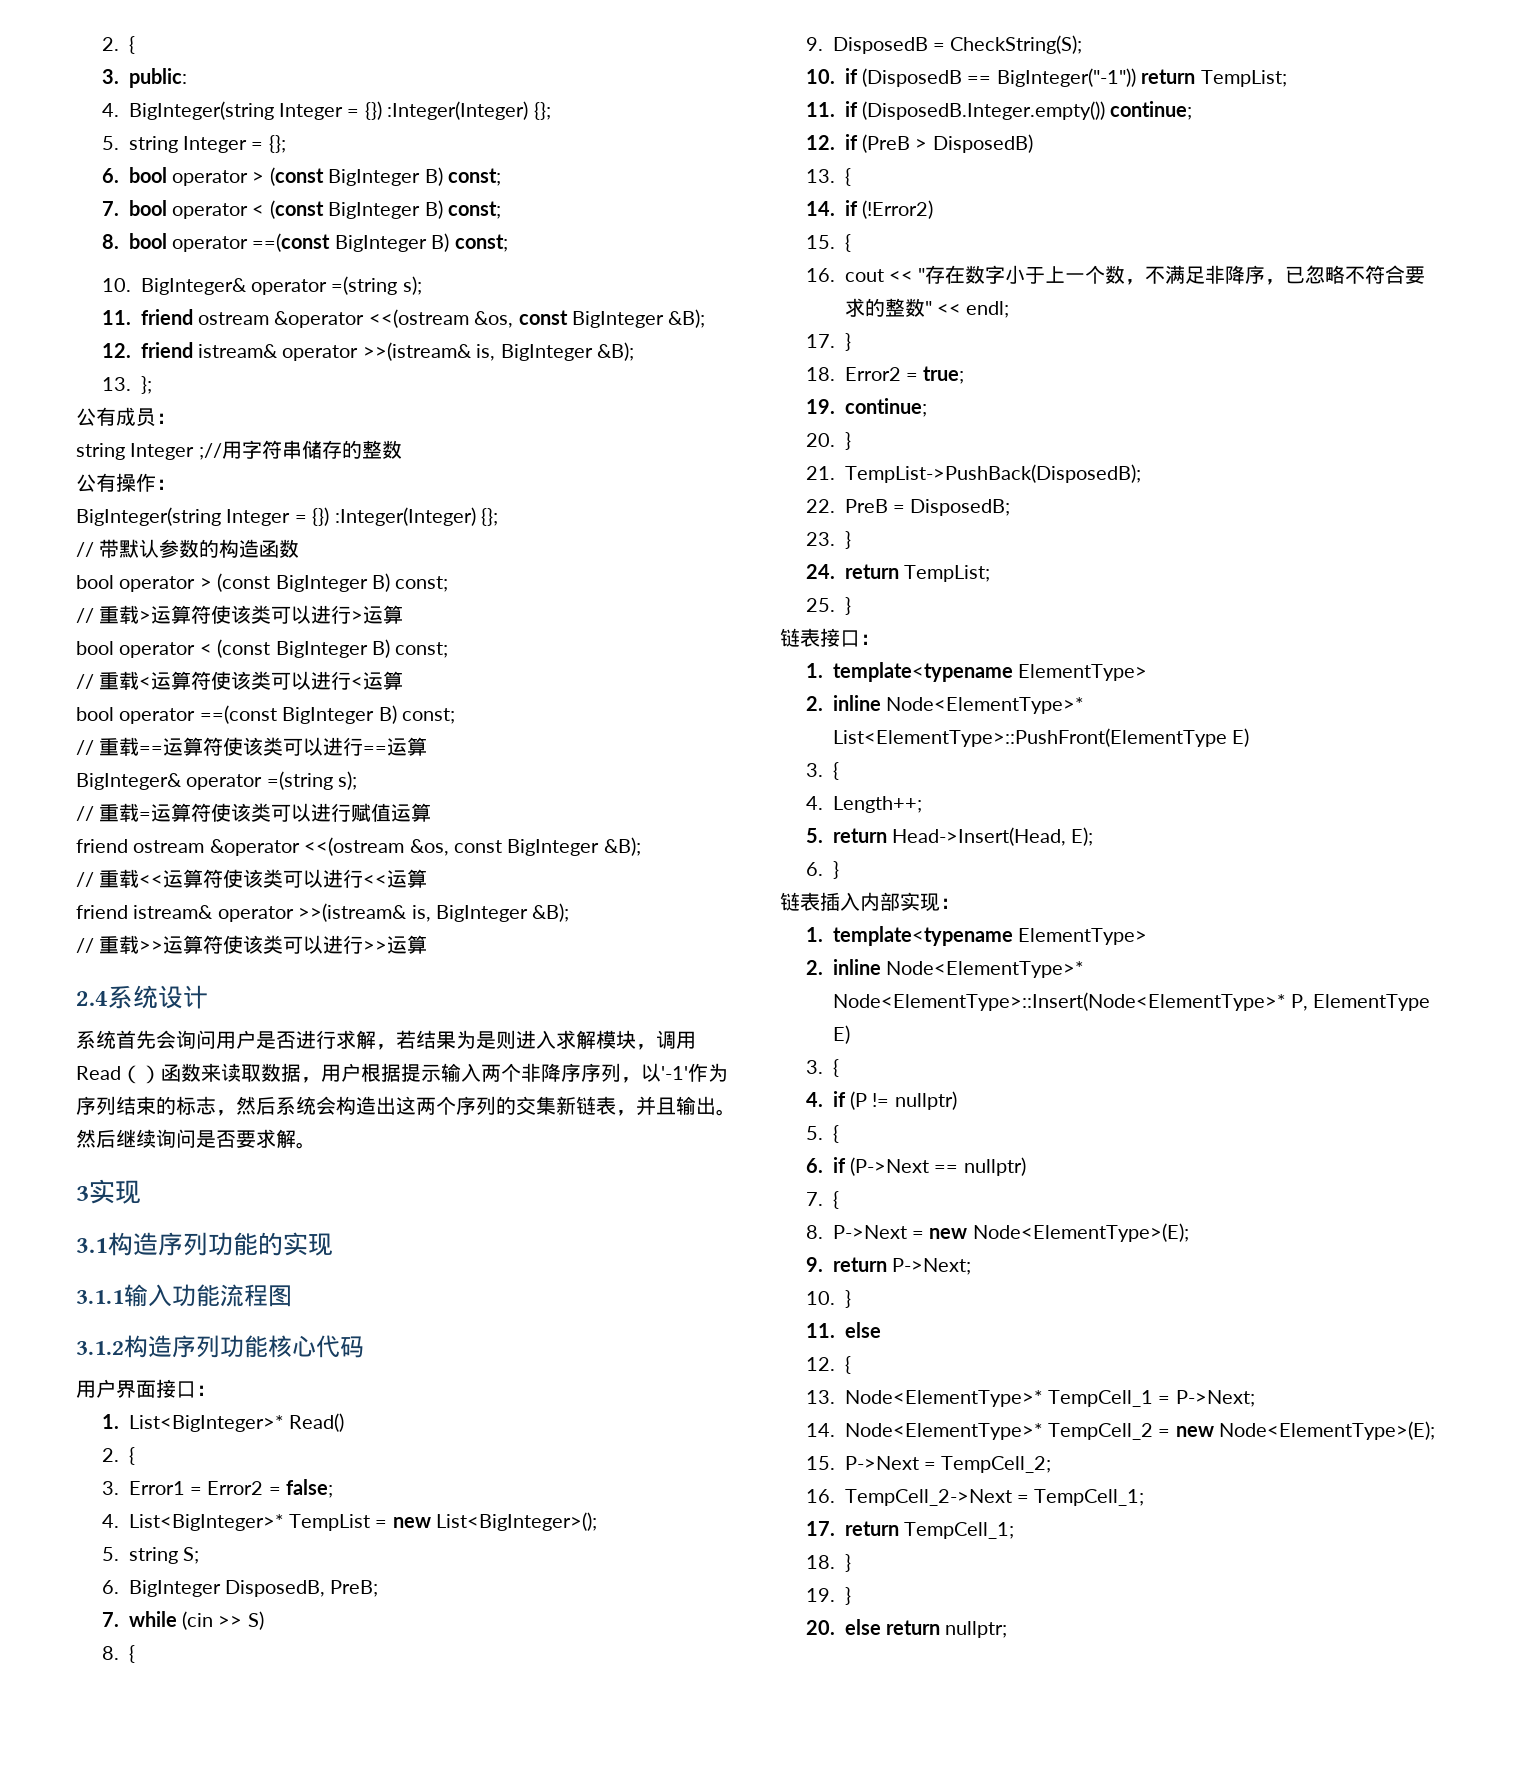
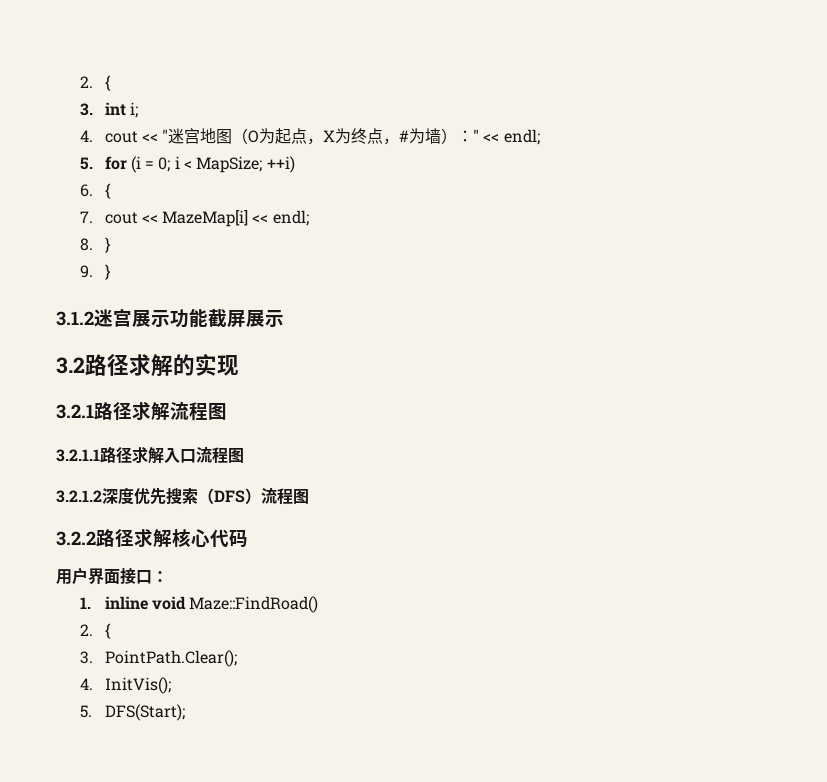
[101,36,135,54] [101,68,187,88] [101,101,551,120] [101,135,286,153] [101,167,501,186] [101,200,501,219] [101,233,508,252] [101,276,422,295] [101,309,706,328] [101,342,634,361] [101,376,152,394] [76,407,176,427] [76,440,402,460] [76,473,176,492] [76,507,498,526] [76,539,300,558] [76,573,449,592] [76,605,404,624] [76,639,449,658] [76,671,404,690] [76,705,455,724] [76,737,428,756] [76,771,358,790] [76,803,432,822] [76,837,641,856] [76,869,428,888] [76,903,570,922] [76,935,428,954] [76,985,208,1009] [76,1030,696,1050] [76,1063,728,1084] [76,1096,736,1116] [76,1129,316,1149] [76,1179,141,1204] [76,1232,258,1256] 2. { // 3. public: // 4. BigInteger(string Integer = {}) :Integer(Integer) {}; // 5. string Integer = {}; // 6. bool operator > (const BigInteger B) const; // 7. bool operator < (const BigInteger B) const; // 8. bool operator ==(const BigInteger B) const; // 10. BigInteger& operator =(string s); // 11. friend ostream &operator <<(ostream &os, const BigInteger &B); // 12. friend istream& operator >>(istream& is, BigInteger &B); // 13. }; // 公有成员： // string Integer ;//用字符串储存的整数 // 公有操作： // BigInteger(string Integer = {}) :Integer(Integer) {}; // // 带默认参数的构造函数 // bool operator > (const BigInteger B) const; // // 重载>运算符使该类可以进行>运算 // bool operator < (const BigInteger B) const; // // 重载<运算符使该类可以进行<运算 // bool operator ==(const BigInteger B) const; // // 重载==运算符使该类可以进行==运算 // BigInteger& operator =(string s); // // 重载=运算符使该类可以进行赋值运算 // friend ostream &operator <<(ostream &os, const BigInteger &B); // // 重载<<运算符使该类可以进行<<运算 // friend istream& operator >>(istream& is, BigInteger &B); // // 重载>>运算符使该类可以进行>>运算 // 2.4系统设计 // 系统首先会询问用户是否进行求解，若结果为是则进入求解模块，调用Read（）函数来读取数据，用户根据提示输入两个非降序序列，以'-1'作为序列结束的标志，然后系统会构造出这两个序列的交集新链表，并且输出。然后继续询问是否要求解。 // 3实现 // 3.1构造序列功能 -> [80,75,111,91] [80,102,138,118] [80,128,540,145] [80,156,295,173] [80,183,111,199] [80,210,309,227] [80,237,110,253] [80,264,110,280] [56,308,284,328] [56,354,173,377] 2. { // 3. int i; // 4. cout << "迷宫地图（O为起点，X为终点，#为墙）：" << endl; // 5. for (i = 0; i < MapSize; ++i) // 6. { // 7. cout << MazeMap[i] << endl; // 8. } // 9. } // 3.1.2迷宫展示功能截屏展示 // 3.2路径求解
[76,1284,292,1307] [76,1335,268,1358] 3.1.1输入功能流程图 // 3.1.2构造序列功能 -> [56,401,227,421] [56,446,244,464] [56,487,309,505] [56,528,172,548] 3.2.1路径求解流程图 // 3.2.1.1路径求解入口流程图 // 3.2.1.2深度优先搜索（DFS）流程图 // 3.2.2路径求解
[128,1413,344,1432] [101,1447,135,1465] [101,1479,334,1498] [101,1512,598,1531] [101,1547,199,1564] [101,1580,379,1597] [101,1611,264,1630] [101,1645,135,1663] [805,35,1083,54] [805,68,1287,87] [805,101,1193,120] [805,134,1033,153] [805,168,851,186] [805,200,933,219] [805,234,851,252] [805,265,1426,285] [844,298,1010,318] [805,333,851,351] [805,366,965,384] [805,398,927,417] [805,432,851,450] [805,464,1141,483] [805,499,1011,516] [805,531,851,549] [805,564,990,582] [805,597,851,615] [780,628,880,647] [805,662,1147,682] [805,695,1084,714] [832,728,1249,747] [805,762,839,780] [805,796,922,813] [805,827,1094,846] [805,861,839,879] [780,892,960,912] [805,926,1147,946] [805,959,1084,978] [832,992,1431,1011] [832,1025,850,1044] [805,1059,839,1077] [805,1091,957,1110] [805,1125,839,1143] [805,1157,1026,1176] [805,1191,839,1209] [805,1223,1189,1242] [805,1257,971,1275] [805,1290,851,1308] [805,1322,881,1338] [805,1356,851,1374] [805,1390,1255,1407] [805,1421,1436,1440] [805,1456,1052,1473] [805,1489,1145,1506] [805,1521,1014,1539] [805,1554,851,1572] [805,1587,851,1605] [805,1619,1008,1638] List<BigInteger>* Read() // 2. { // 3. Error1 = Error2 = false; // 4. List<BigInteger>* TempList = new List<BigInteger>(); // 5. string S; // 6. BigInteger DisposedB, PreB; // 7. while (cin >> S) // 8. { // 9. DisposedB = CheckString(S); // 10. if (DisposedB == BigInteger("-1")) return TempList; // 11. if (DisposedB.Integer.empty()) continue; // 12. if (PreB > DisposedB) // 13. { // 14. if (!Error2) // 15. { // 16. cout << "存在数字小于上一个数，不满足非降序，已忽略不符合要求的整数" << endl; // 17. } // 18. Error2 = true; // 19. continue; // 20. } // 21. TempList->PushBack(DisposedB); // 22. PreB = DisposedB; // 23. } // 24. return TempList; // 25. } // 链表接口： // 1. template<typename ElementType> // 2. inline Node<ElementType>* List<ElementType>::PushFront(ElementType E) // 3. { // 4. Length++; // 5. return Head->Insert(Head, E); // 6. } // 链表插入内部实现： // 1. template<typename ElementType> // 2. inline Node<ElementType>* Node<ElementType>::Insert(Node<ElementType>* P, ElementType E) // 3. { // 4. if (P != nullptr) // 5. { // 6. if (P->Next == nullptr) // 7. { // 8. P->Next = new Node<ElementType>(E); // 9. return P->Next; // 10. } // 11. else // 12. { // 13. Node<ElementType>* TempCell_1 = P->Next; // 14. Node<ElementType>* TempCell_2 = new Node<ElementType>(E); // 15. P->Next = TempCell_2; // 16. TempCell_2->Next = TempCell_1; // 17. return TempCell_1; // 18. } // 19. } // 20. else return nullptr; -> [104,596,319,613] [80,623,111,639] [80,650,237,667] [80,677,171,694] [80,704,185,721] inline void Maze::FindRoad() // 2. { // 3. PointPath.Clear(); // 4. InitVis(); // 5. DFS(Start);

